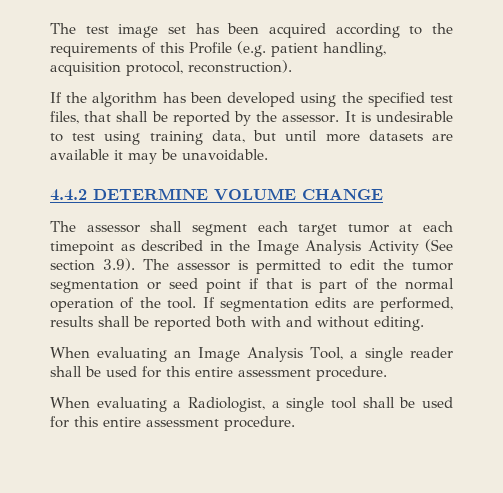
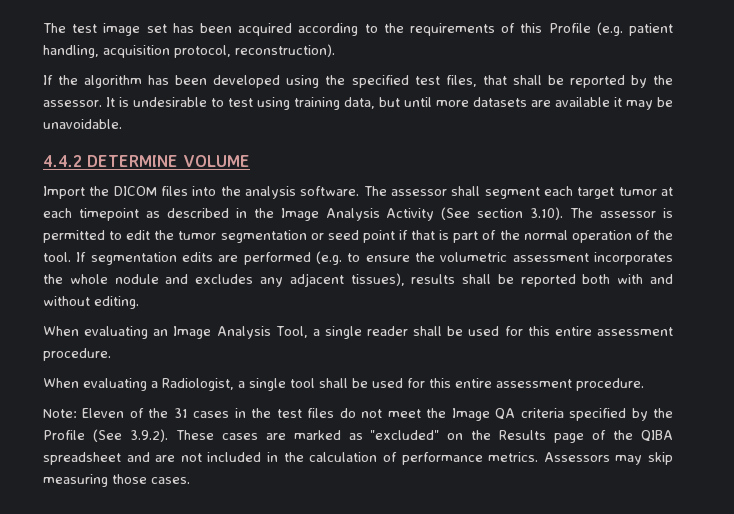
[302,189,383,200] CHANGE // -> [43,186,360,199] // Import the DICOM files into the analysis software.
[103,258,135,271] 3.9). -> [530,207,564,220] 3.10).
[380,297,453,312] performed, -> [243,251,673,265] [43,273,405,287] performed (e.g. to ensure the volumetric assessment incorporates the whole nodule and excludes any adjacent tissues),
(295, 423) none -> [43,408,674,421] [43,429,673,443] [43,452,674,465] [43,474,190,487] // Note: Eleven of the 31 cases in the test files do not meet the Image QA criteria specified by the Profile (See 3.9.2). These cases are marked as "excluded" on the Results page of the QIBA spreadsheet and are not included in the calculation of performance metrics. Assessors may skip measuring those cases.

